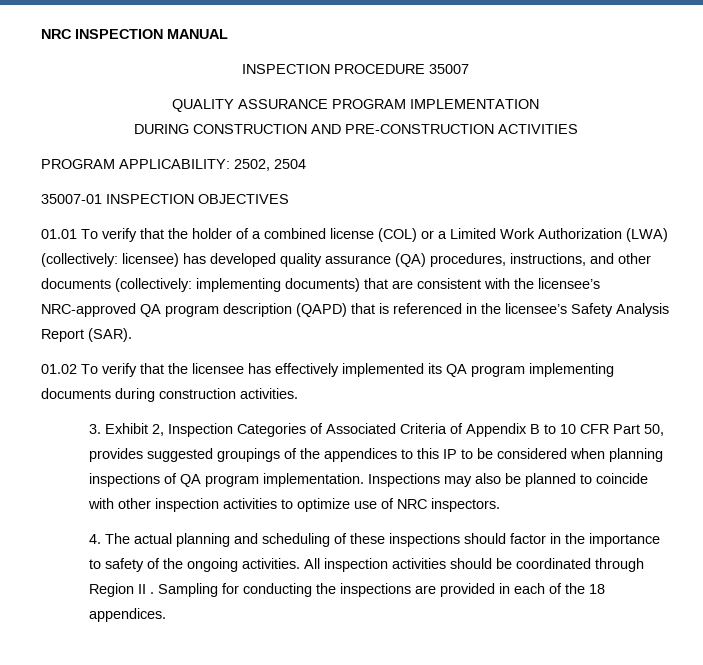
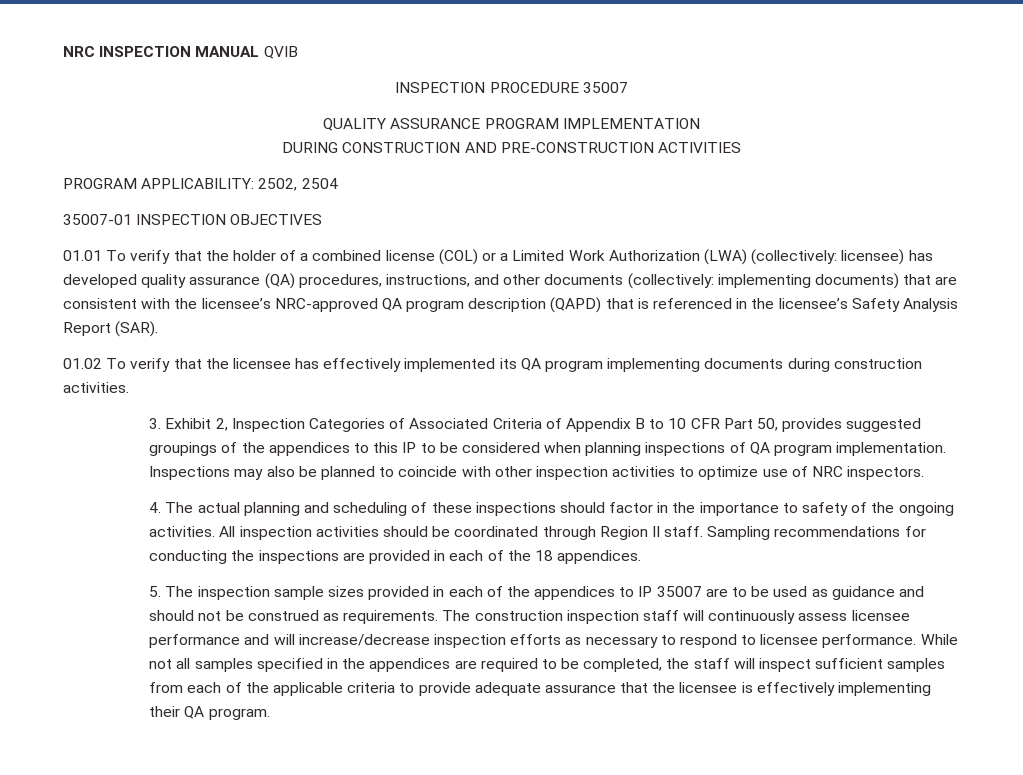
(228, 34) none -> [263,46,298,59] QVIB
[149,583,218,597] . Sampling -> [664,526,901,540] staff. Sampling recommendations
(166, 615) none -> [149,586,924,600] [149,610,910,624] [149,634,958,648] [149,658,946,672] [149,682,932,696] [149,706,270,720] // 5. The inspection sample sizes provided in each of the appendices to IP 35007 are to be used as guidance and should not be construed as requirements. The construction inspection staff will continuously assess licensee performance and will increase/decrease inspection efforts as necessary to respond to licensee performance. While not all samples specified in the appendices are required to be completed, the staff will inspect sufficient samples from each of the applicable criteria to provide adequate assurance that the licensee is effectively implementing their QA program.

